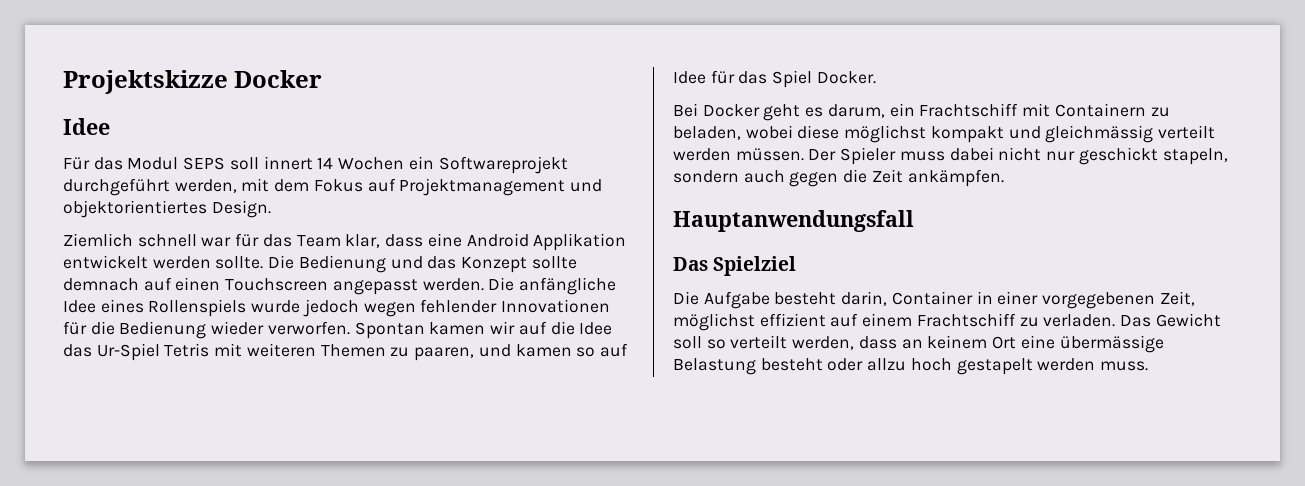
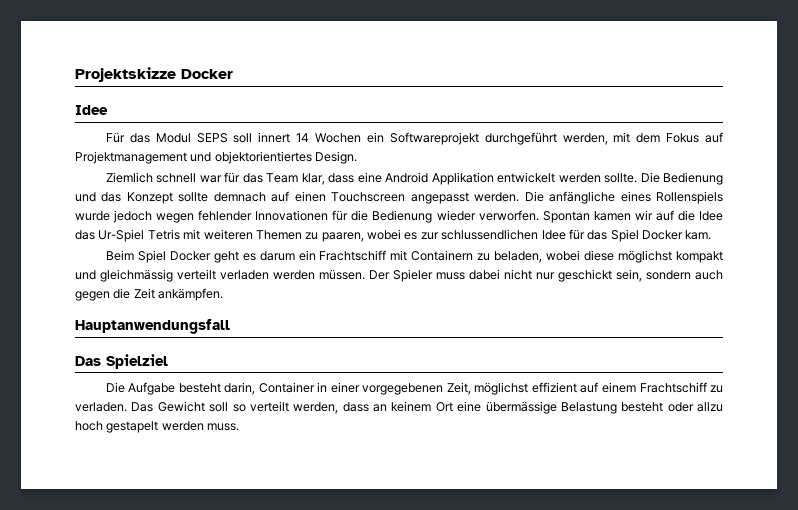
[63,300,96,313] Idee -> (616, 197) none
[478,343,628,357] [673,70,876,88] [673,103,698,117] und kamen so auf Idee für das Spiel Docker. // Bei -> [367,229,712,242] [105,250,166,263] wobei es zur schlussendlichen Idee für das Spiel Docker kam. // Beim Spiel
[827,104,885,118] darum, -> [259,251,295,261] darum
(1216, 132) none -> [220,270,269,280] verladen
[1162,148,1228,165] stapeln, -> [616,269,642,282] sein,

